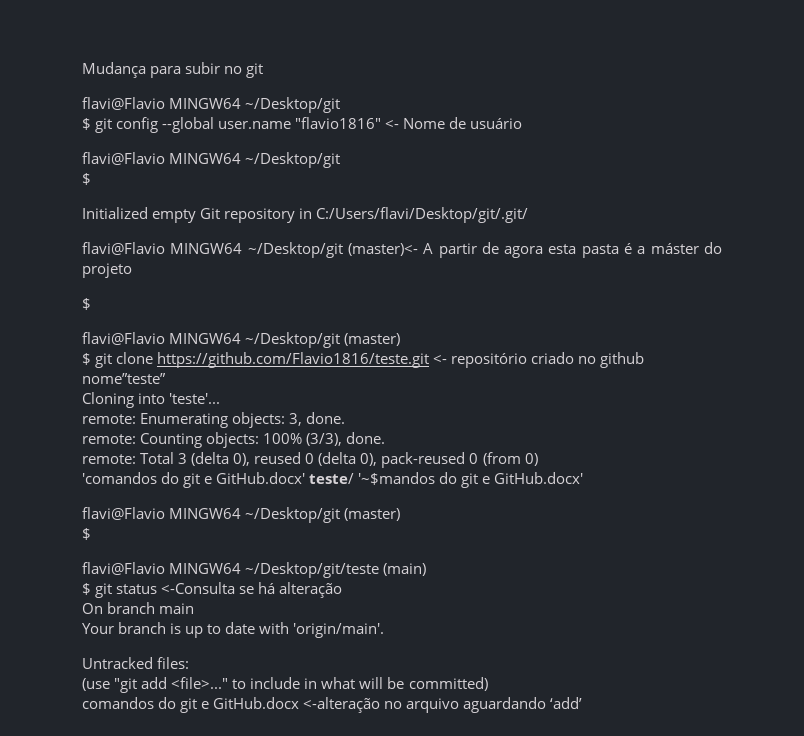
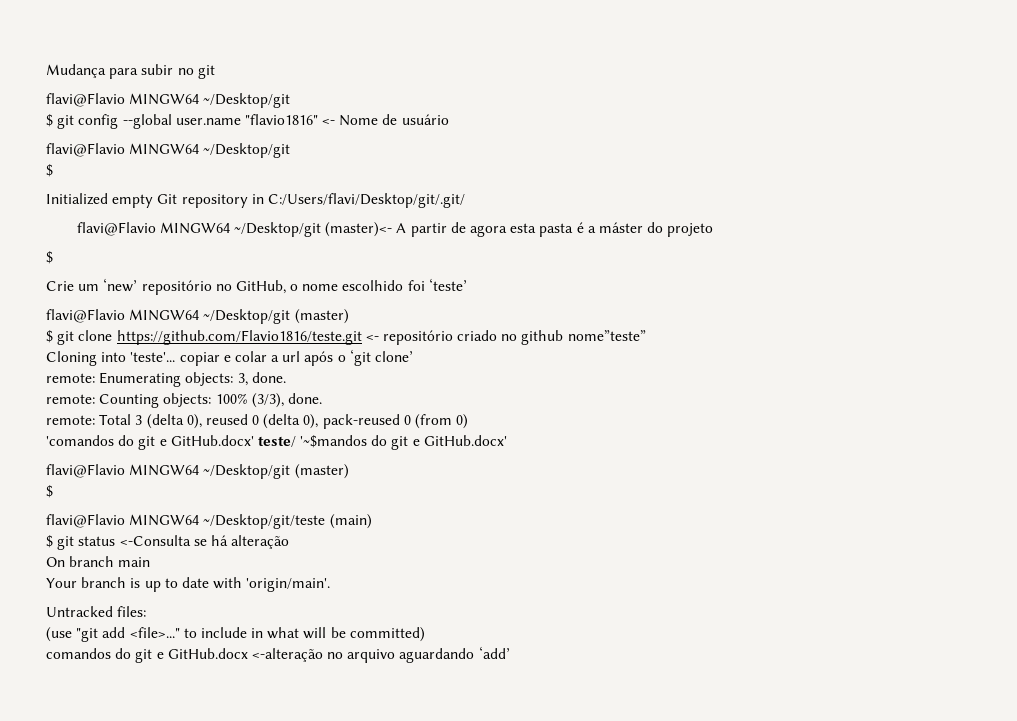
(91, 304) none -> [46,278,467,295] // Crie um ‘new’ repositório no GitHub, o nome escolhido foi ‘teste’
(221, 398) none -> [179,349,414,366] copiar e colar a url após o ‘git clone’

